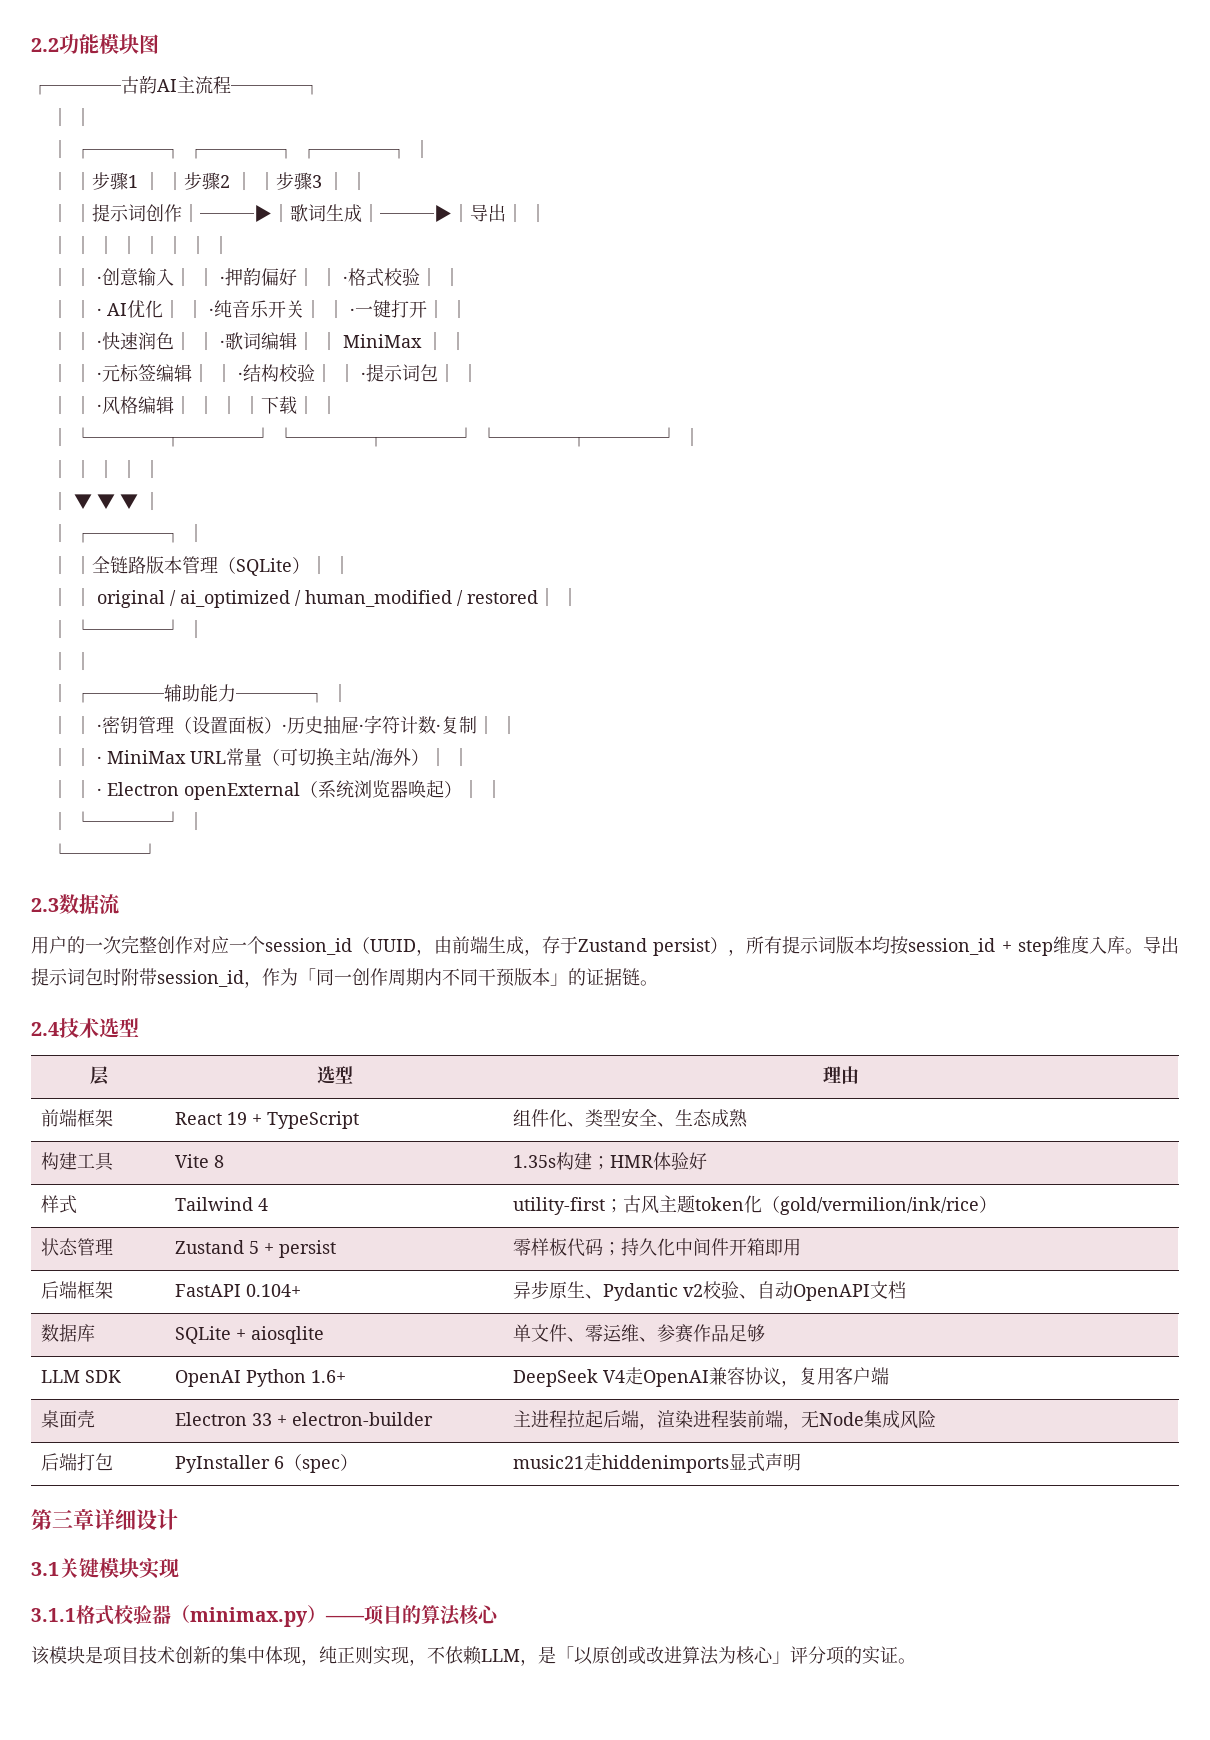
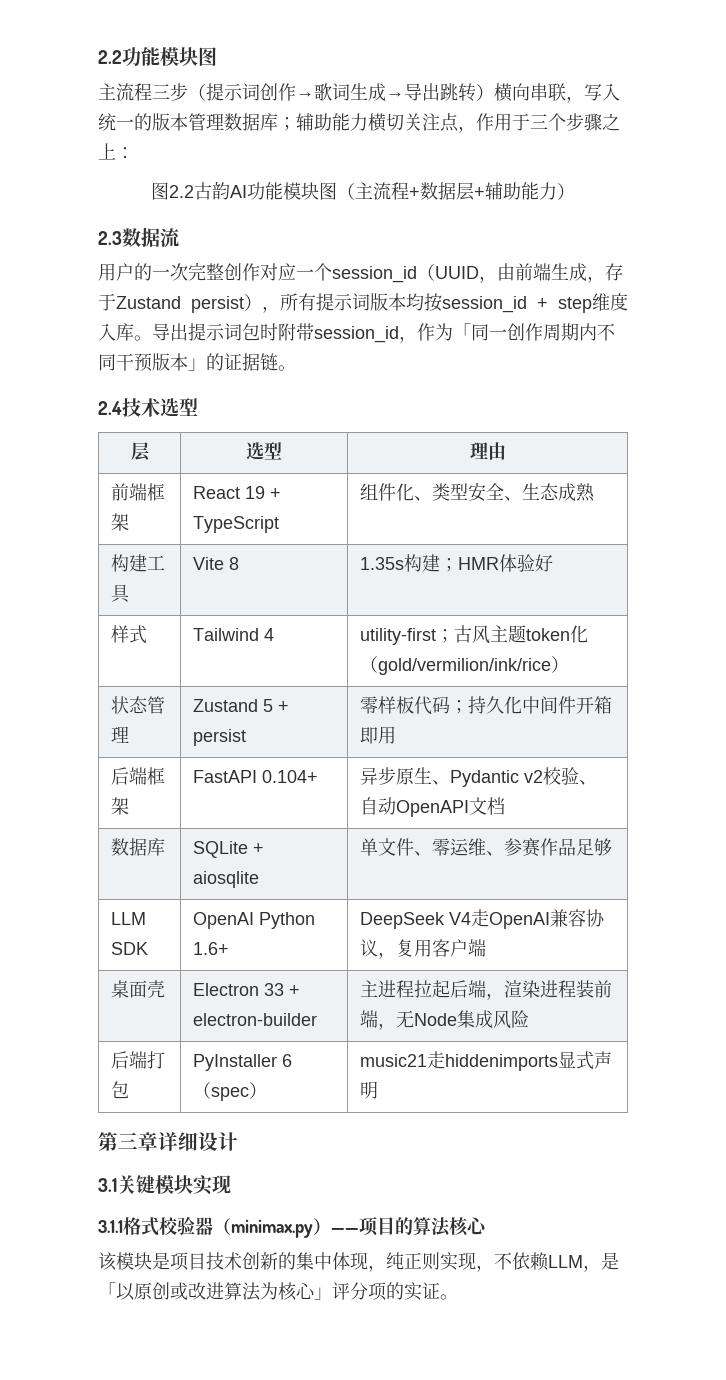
[31,75,321,95] [51,108,93,127] [51,140,432,159] [51,172,369,191] [51,204,93,223] ┌────古韵AI主流程────┐ // │ │ // │ ┌────┐ ┌────┐ ┌────┐ │ // │ │步骤1 │ │步骤2 │ │步骤3 │ │ // │ │ -> [98,83,206,101] 主流程三步（
[182,204,291,223] │───▶│ -> [296,92,314,99] →
[362,204,548,223] [51,236,231,255] [51,267,462,287] [51,300,469,319] [51,332,468,351] [51,364,480,383] [51,396,339,415] [51,427,702,447] [51,460,162,479] [51,492,162,511] [51,524,206,543] [51,556,352,576] [51,588,580,608] [51,619,206,639] [51,652,93,671] [51,684,350,703] [51,715,519,735] [51,748,471,767] [51,780,504,800] [51,811,206,831] [51,843,160,860] │───▶│导出│ │ // │ │ │ │ │ │ │ │ // │ │ ·创意输入│ │ ·押韵偏好│ │ ·格式校验│ │ // │ │ · AI优化│ │ ·纯音乐开关│ │ ·一键打开│ │ // │ │ ·快速润色│ │ ·歌词编辑│ │ MiniMax │ │ // │ │ ·元标签编辑│ │ ·结构校验│ │ ·提示词包│ │ // │ │ ·风格编辑│ │ │ │下载│ │ // │ └────┬────┘ └────┬────┘ └────┬────┘ │ // │ │ │ │ │ // │ ▼ ▼ ▼ │ // │ ┌────┐ │ // │ │全链路版本管理（SQLite）│ │ // │ │ original / ai_optimized / human_modified / restored│ │ // │ └────┘ │ // │ │ // │ ┌────辅助能力────┐ │ // │ │ ·密钥管理（设置面板）·历史抽屉·字符计数·复制│ │ // │ │ · MiniMax URL常量（可切换主站/海外）│ │ // │ │ · Electron openExternal（系统浏览器唤起）│ │ // │ └────┘ │ // └────┘ -> [386,83,620,103] [98,113,620,133] [98,143,134,160] [151,181,575,201] →导出跳转）横向串联，写入统一的版本管理数据库；辅助能力横切关注点，作用于三个步骤之上： // 图2.2古韵AI功能模块图（主流程+数据层+辅助能力）

